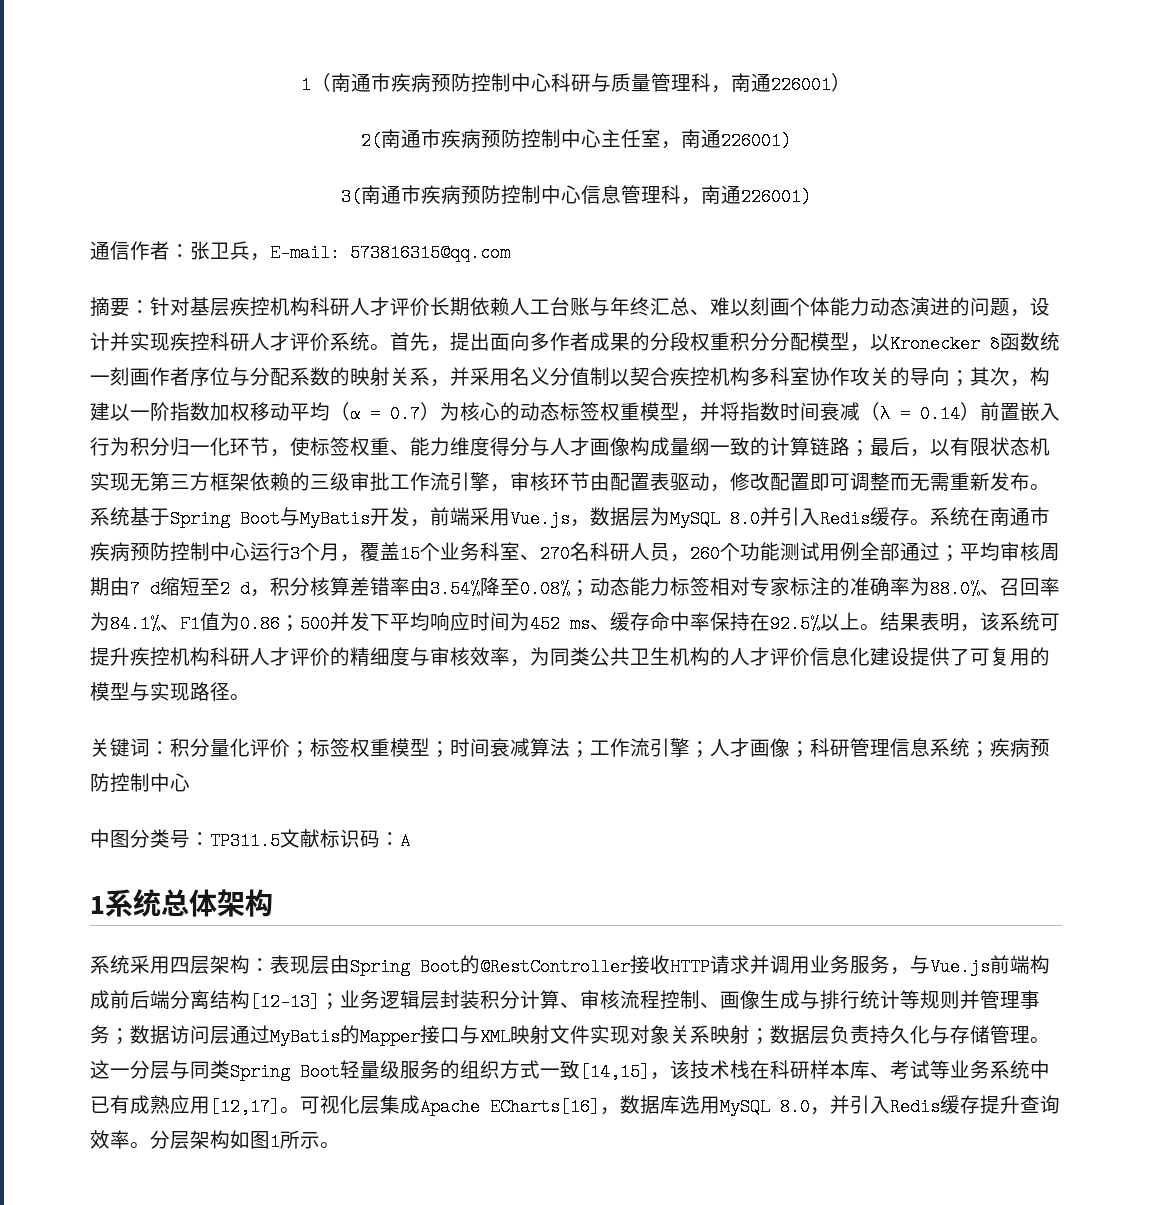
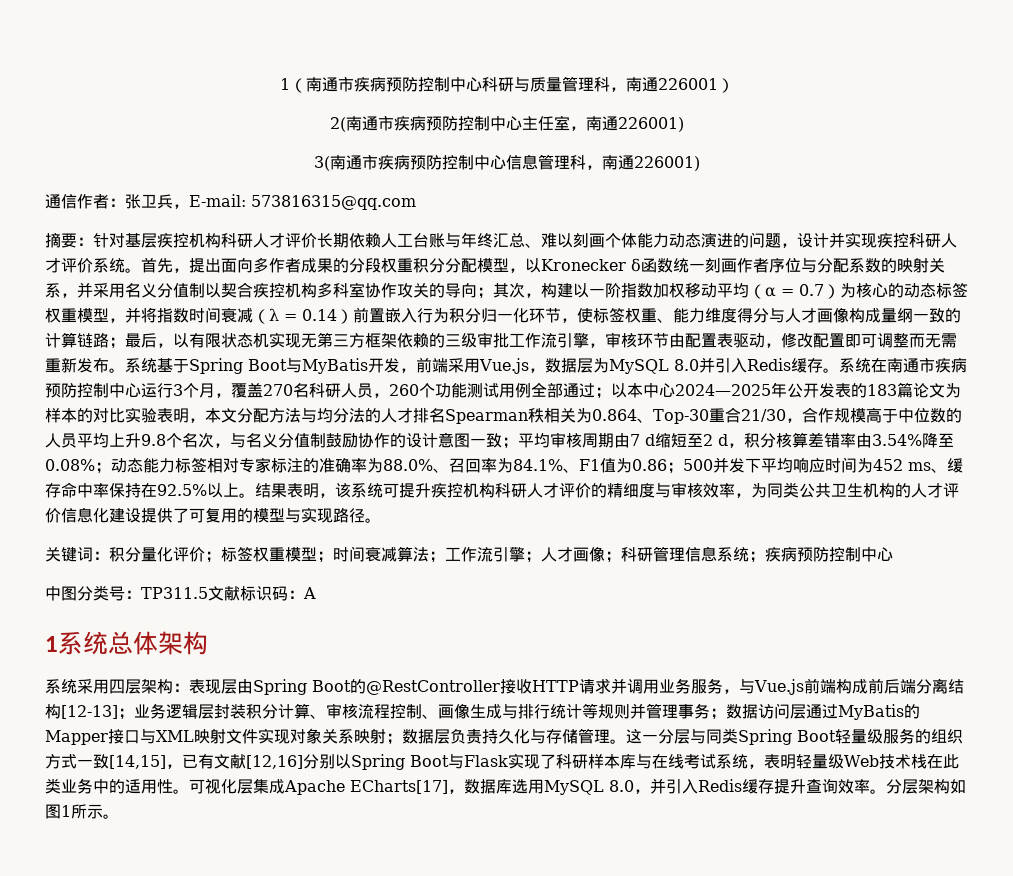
[400,542,540,563] 15个业务科室、 -> (263, 390) none
(960, 553) none -> [611,382,961,398] [45,407,962,424] [45,432,518,449] 以本中心2024—2025年公开发表的183篇论文为样本的对比实验表明，本文分配方法与均分法的人才排名Spearman秩相关为0.864、Top-30重合21/30，合作规模高于中位数的人员平均上升9.8个名次，与名义分值制鼓励协作的设计意图一致；
[670,1060,1050,1080] [90,1095,280,1116] 该技术栈在科研样本库、考试等业务系统中已有成熟应用[12,17] -> [182,753,959,770] [45,778,173,794] 已有文献[12,16]分别以Spring Boot与Flask实现了科研样本库与在线考试系统，表明轻量级Web技术栈在此类业务中的适用性
[490,1098,600,1116] ECharts[16] -> [350,780,448,794] ECharts[17]

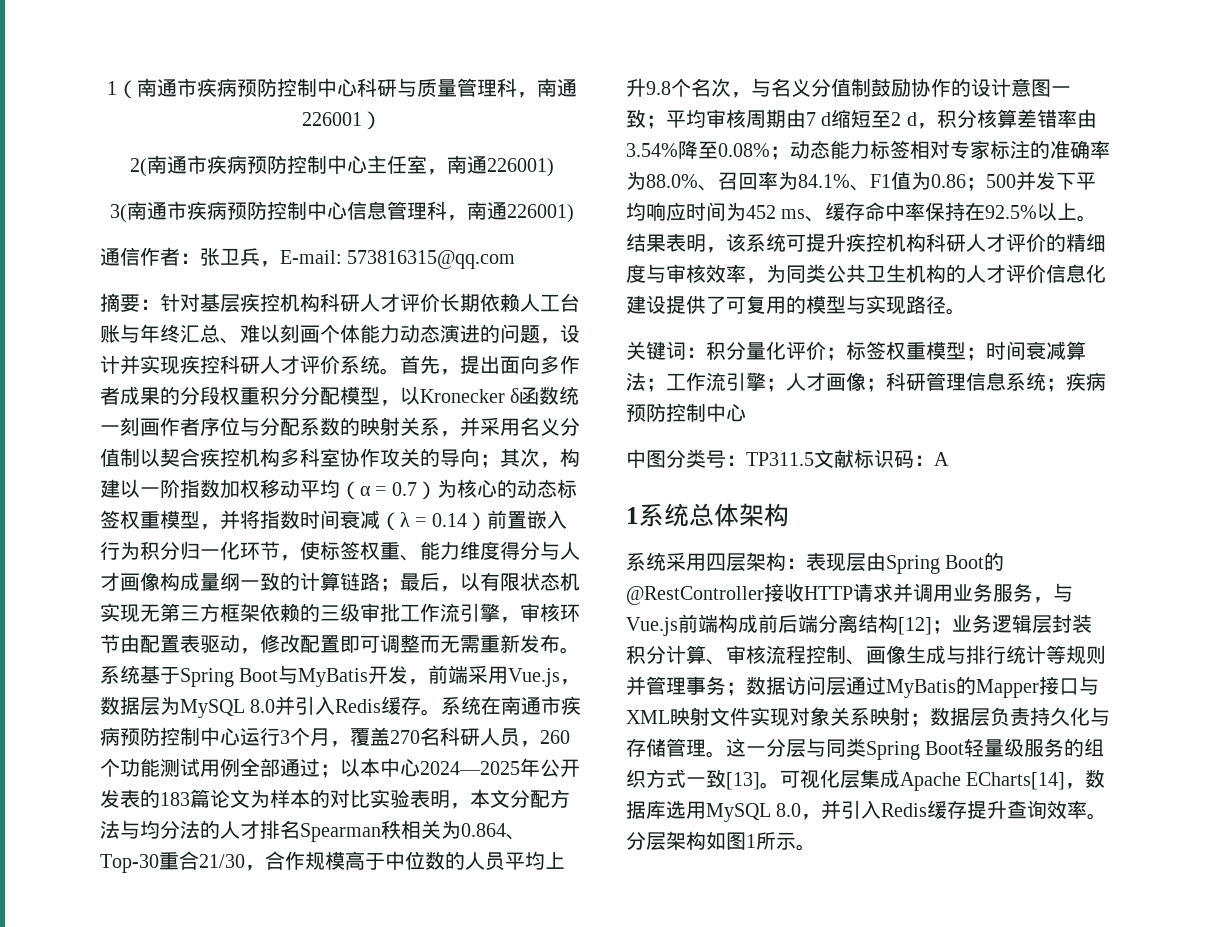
[61,705,118,719] [12-13] -> [898,617,932,635] [12]
[109,753,959,770] [45,778,173,794] [14,15]，已有文献[12,16]分别以Spring Boot与Flask实现了科研样本库与在线考试系统，表明轻量级Web技术栈在此类业务中的适用性 -> [726,772,760,790] [13]
[350,780,448,794] ECharts[17] -> [966,772,1066,790] ECharts[14]

